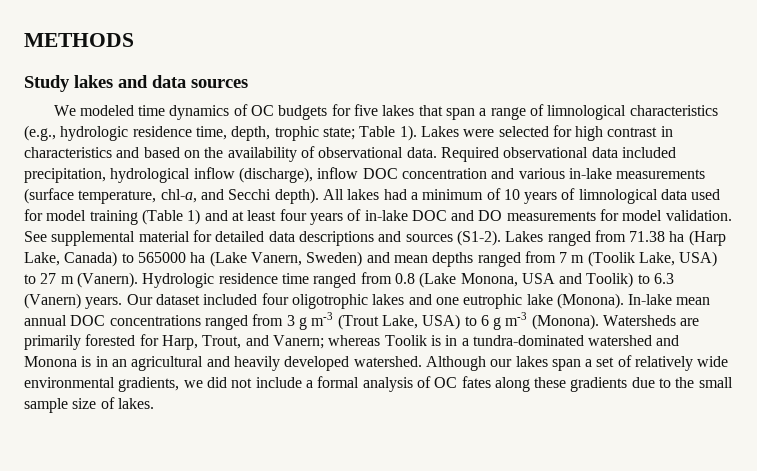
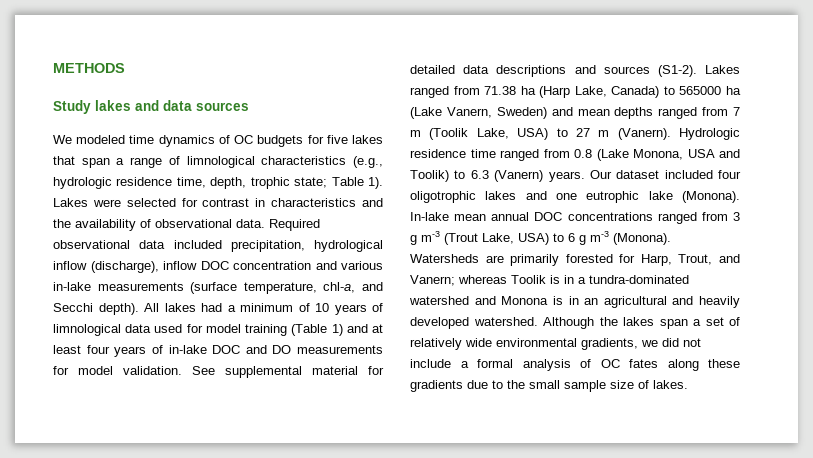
[575,126,604,141] high -> (198, 202) none
[143,147,200,158] based on -> (383, 202) none
[490,359,513,367] our -> [599,317,618,326] the

